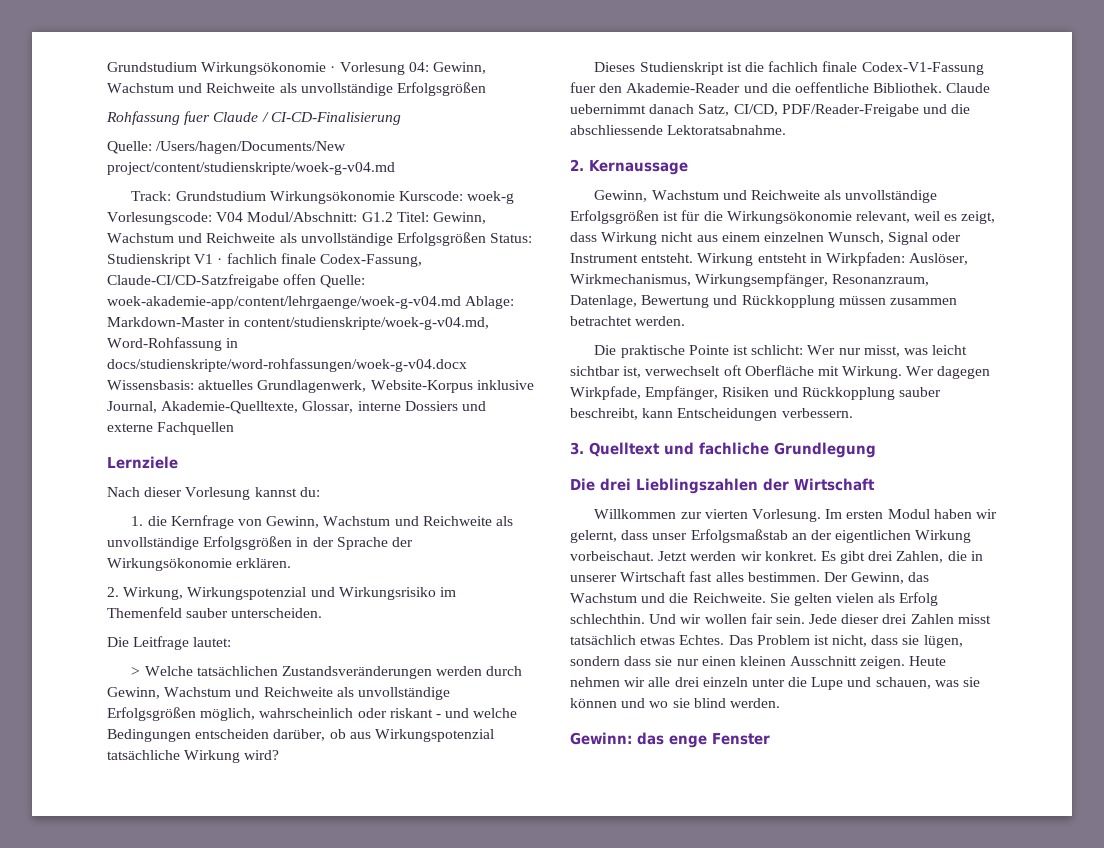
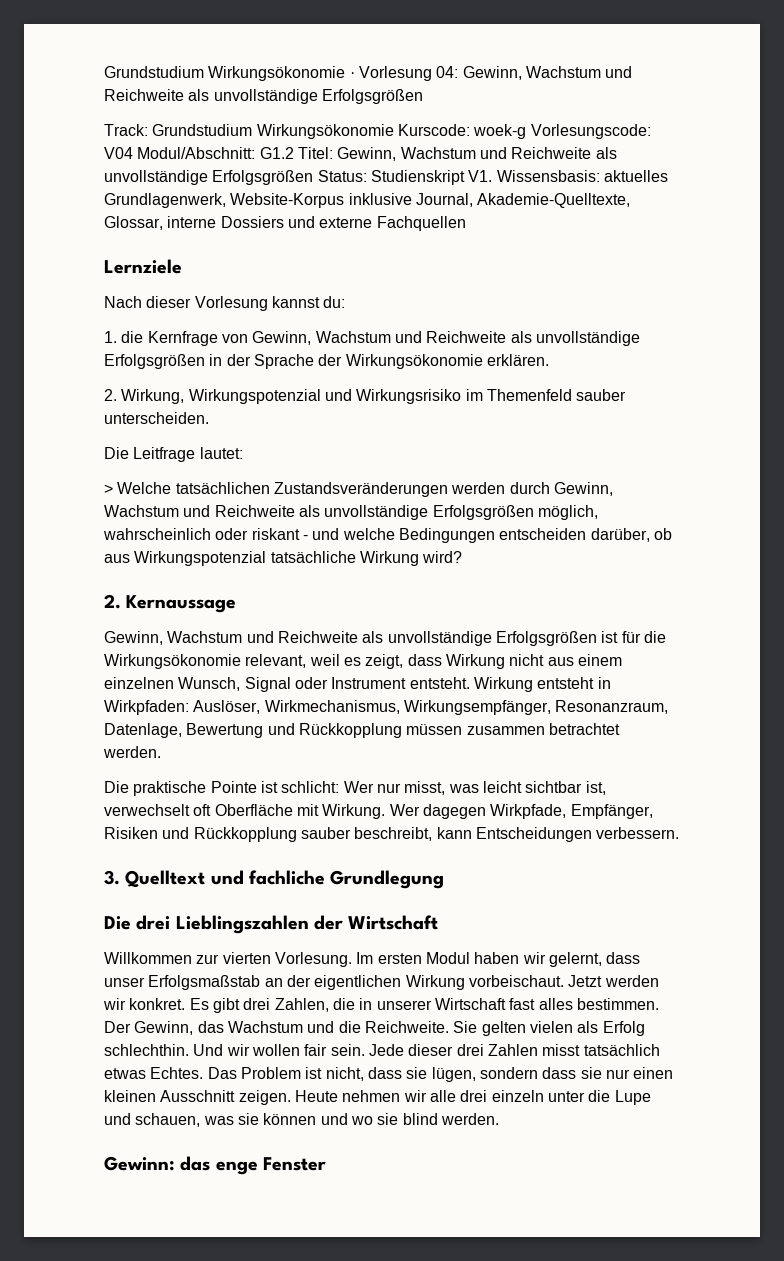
[106,111,401,125] [107,141,347,154] [107,162,395,175] // Rohfassung fuer Claude / CI-CD-Finalisierung // Quelle: /Users/hagen/Documents/New project/content/studienskripte/woek-g-v04.md -> (423, 96) none
[194,253,422,267] [107,274,366,288] [107,296,515,309] [107,317,490,330] [107,337,239,351] [107,358,467,372] V1 · fachlich finale Codex-Fassung, Claude-CI/CD-Satzfreigabe offen Quelle: woek-akademie-app/content/lehrgaenge/woek-g-v04.md Ablage: Markdown-Master in content/studienskripte/woek-g-v04.md, Word-Rohfassung in docs/studienskripte/word-rohfassungen/woek-g-v04.docx -> [468,170,493,182] V1.
[594,61,984,75] [570,82,991,93] [570,104,971,117] [570,125,787,135] // Dieses Studienskript ist die fachlich finale Codex-V1-Fassung fuer den Akademie-Reader und die oeffentliche Bibliothek. Claude uebernimmt danach Satz, CI/CD, PDF/Reader-Freigabe und die abschliessende Lektoratsabnahme. -> (463, 557) none

